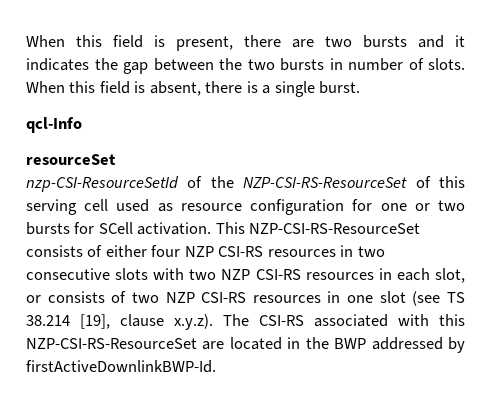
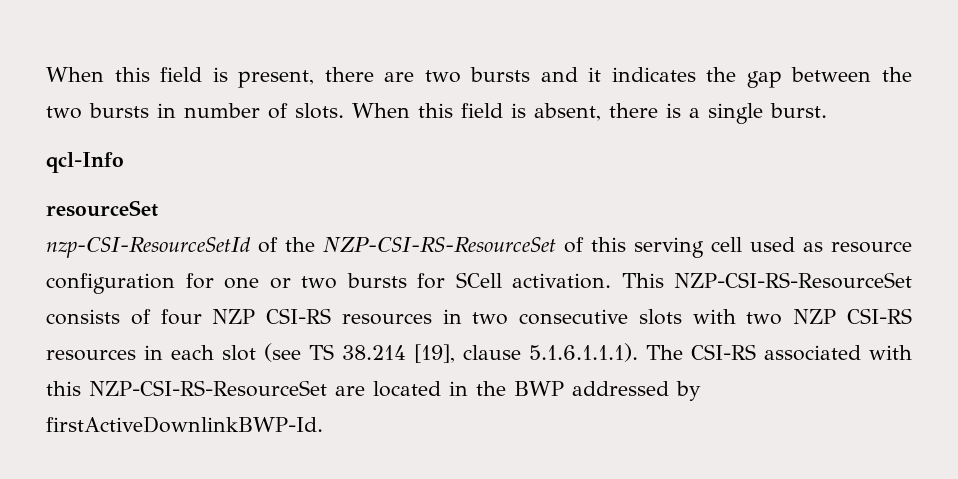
[105,245,147,257] either -> (151, 317) none
[434,268,465,283] [26,291,374,303] slot, or consists of two NZP CSI-RS resources in one -> (214, 352) none
[174,314,213,330] x.y.z). -> [529,343,638,362] 5.1.6.1.1.1).

